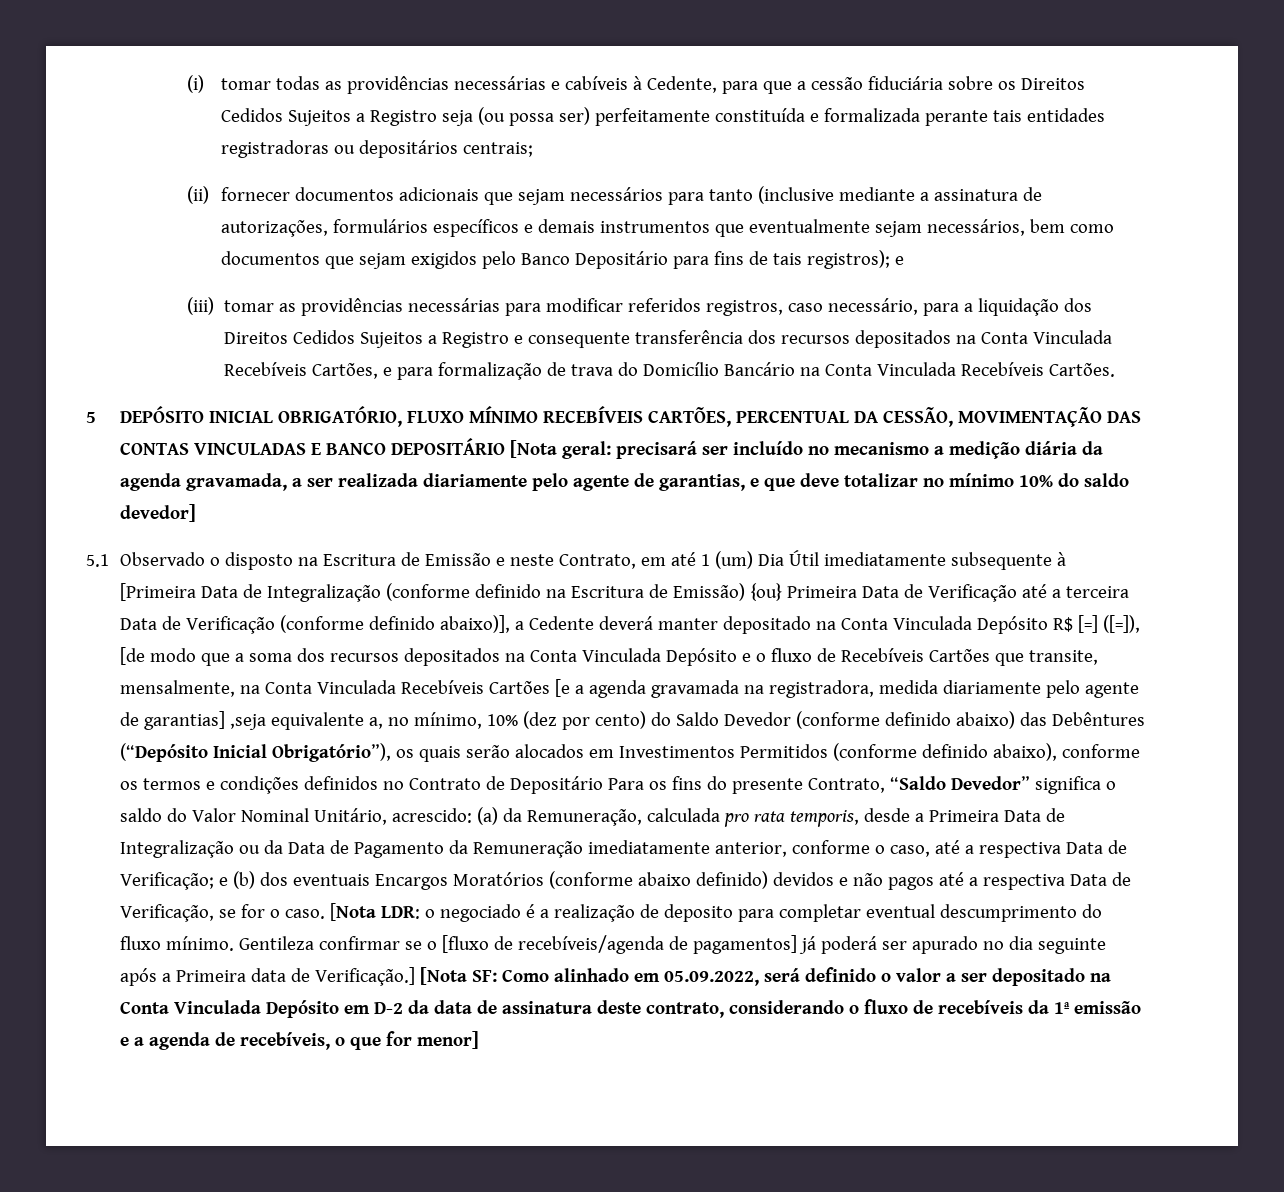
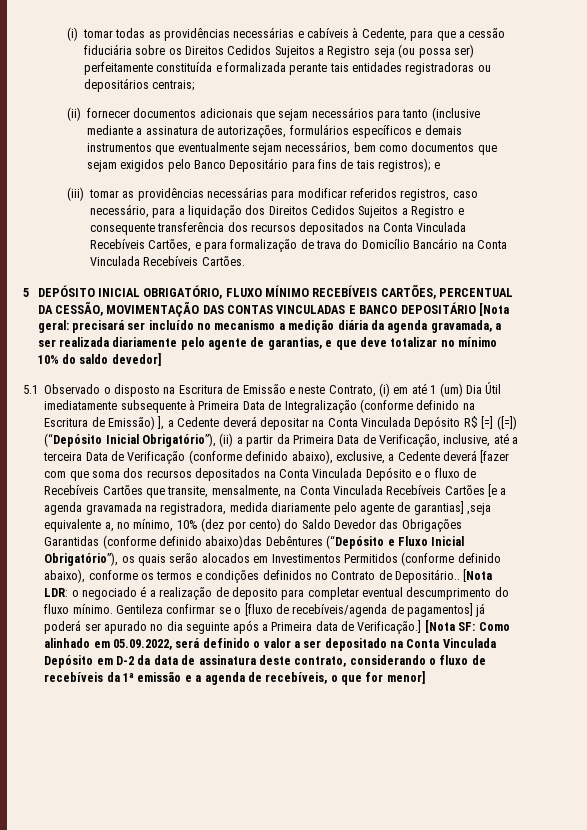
(636, 561) none -> [379,383,390,397] (i)
[119,583,196,601] [Primeira -> [198,401,240,410] Primeira
[749,583,1017,602] {ou} Primeira Data de Verificação -> [157,416,517,430] [44,433,491,447] ], a Cedente deverá depositar na Conta Vinculada Depósito R$ [=] ([=]) (“Depósito Inicial Obrigatório”), (ii) a partir da Primeira Data de Verificação, inclusive,
[439,615,1140,634] [119,647,244,666] abaixo)], a Cedente deverá manter depositado na Conta Vinculada Depósito R$ [=] ([=]), [de modo que a -> [291,450,510,464] [44,471,89,481] abaixo), exclusive, a Cedente deverá [fazer com que
[795,711,1145,729] [119,743,208,762] (conforme definido abaixo) das Debêntures (“Depósito -> [379,519,462,532] [44,535,428,549] das Obrigações Garantidas (conforme definido abaixo)das Debêntures (“Depósito e Fluxo
[509,776,1116,794] [119,807,1065,827] [119,840,1127,858] [119,871,1131,890] [119,904,325,922] Depositário Para os fins do presente Contrato, “Saldo Devedor” significa o saldo do Valor Nominal Unitário, acrescido: (a) da Remuneração, calculada pro rata temporis, desde a Primeira Data de Integralização ou da Data de Pagamento da Remuneração imediatamente anterior, conforme o caso, até a respectiva Data de Verificação; e (b) dos eventuais Encargos Moratórios (conforme abaixo definido) devidos e não pagos até a respectiva Data de Verificação, se for o caso. -> [395,569,460,583] Depositário..

